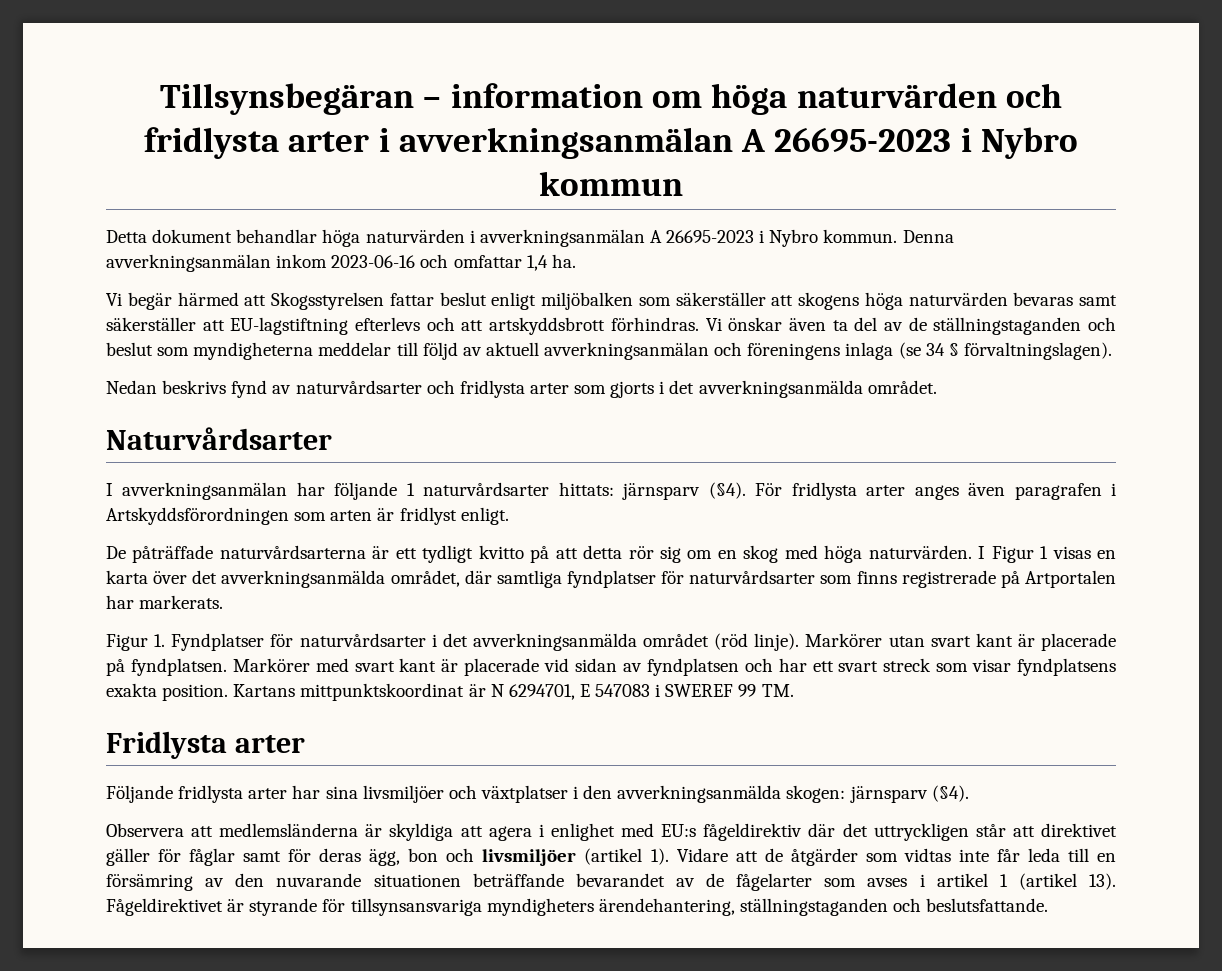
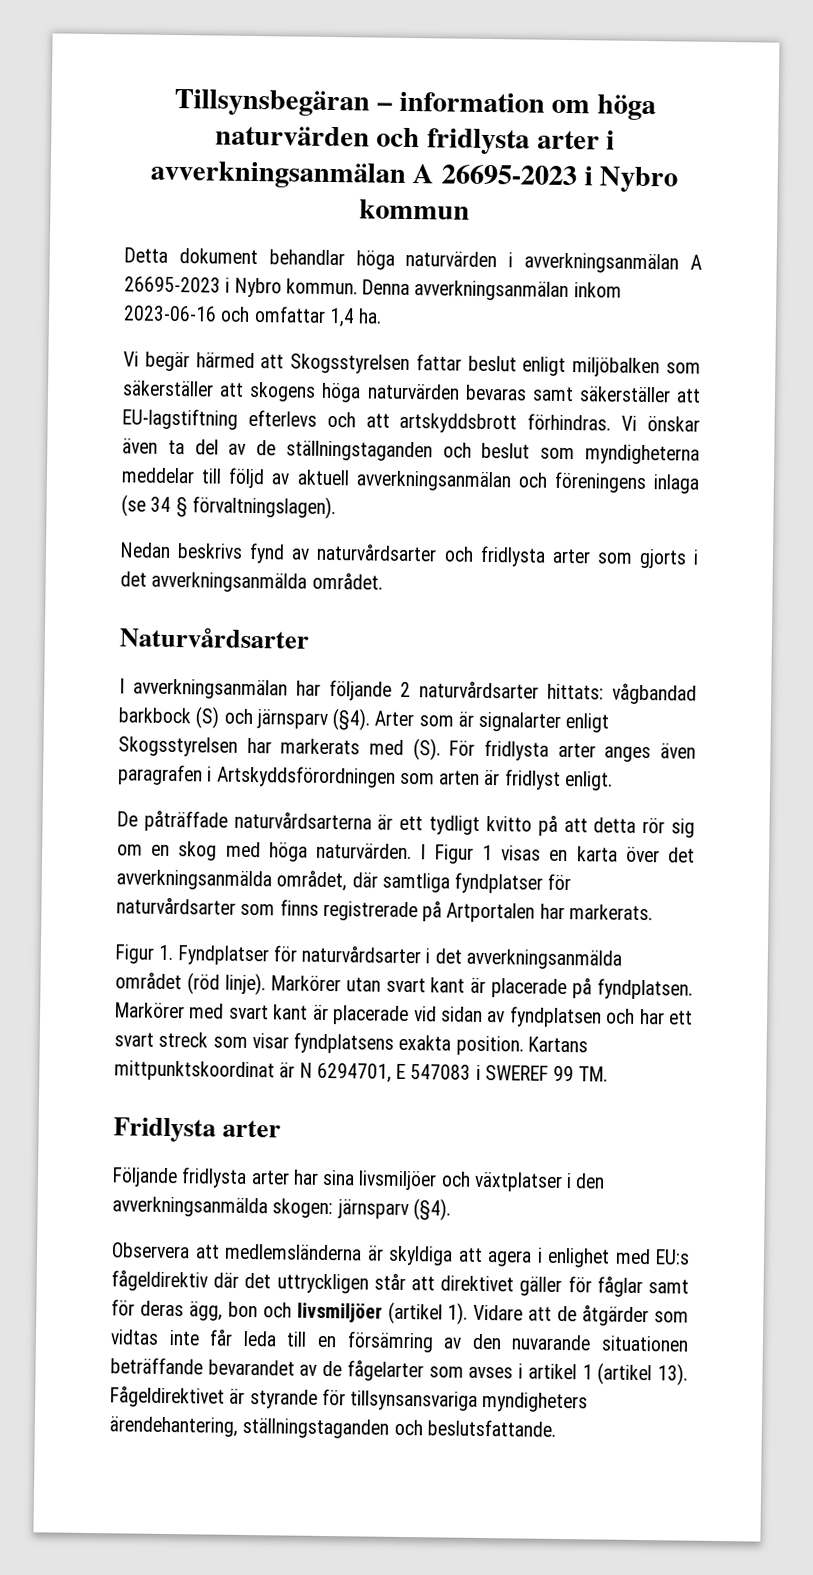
[406,483,415,496] 1 -> [400,681,411,698] 2
[622,482,746,500] järnsparv (§4). -> [612,683,697,705] [118,706,610,733] [118,736,441,761] vågbandad barkbock (S) och järnsparv (§4). Arter som är signalarter enligt Skogsstyrelsen har markerats med (S).

